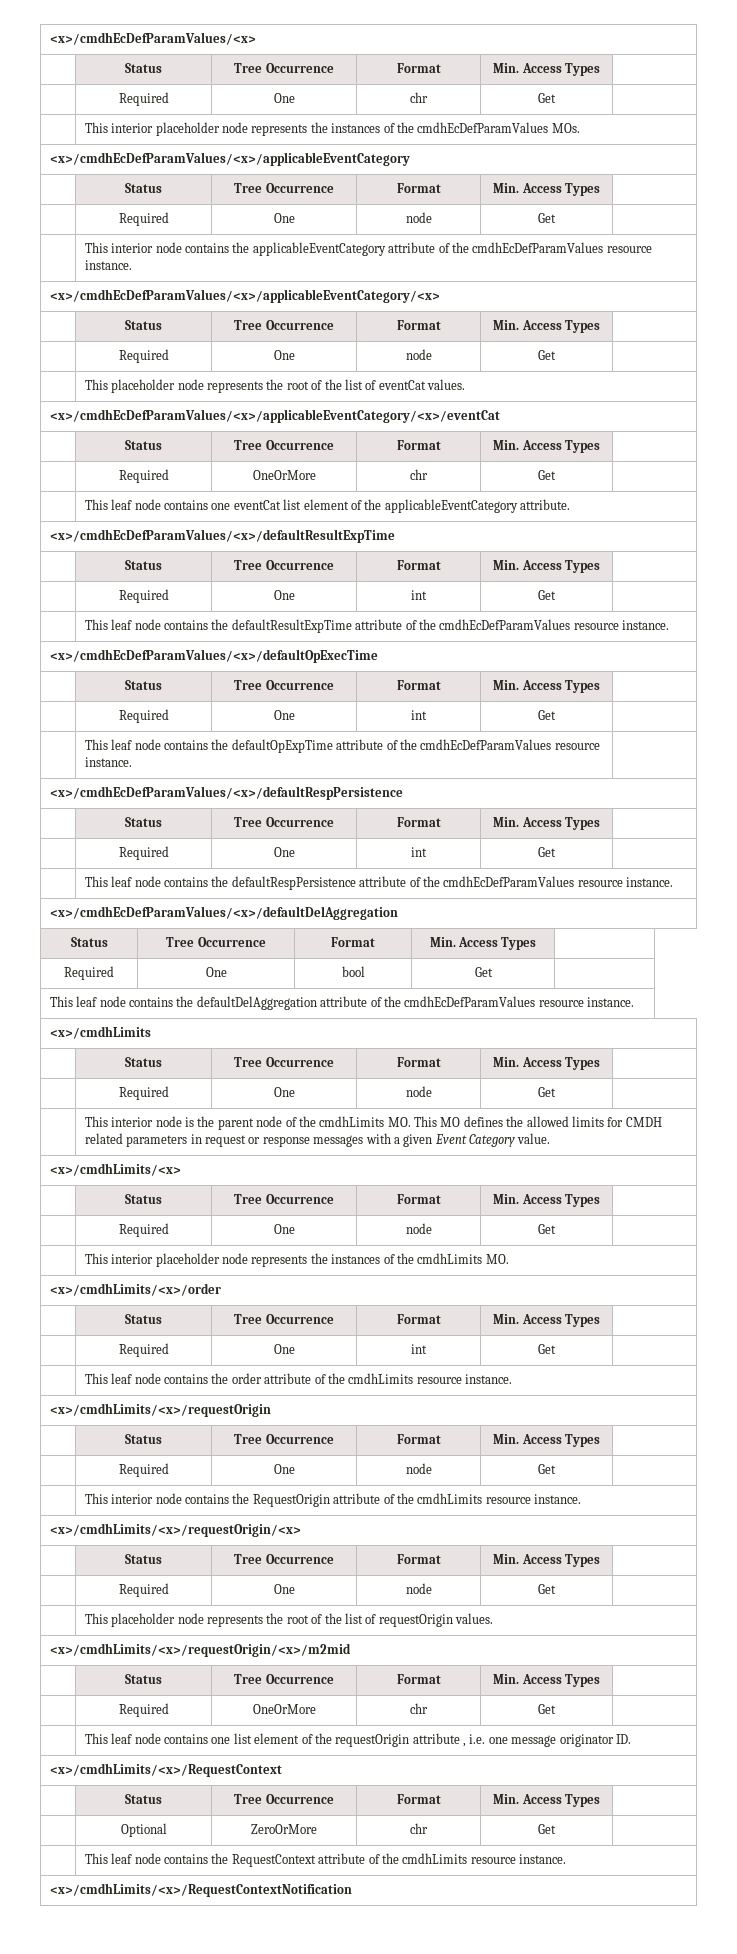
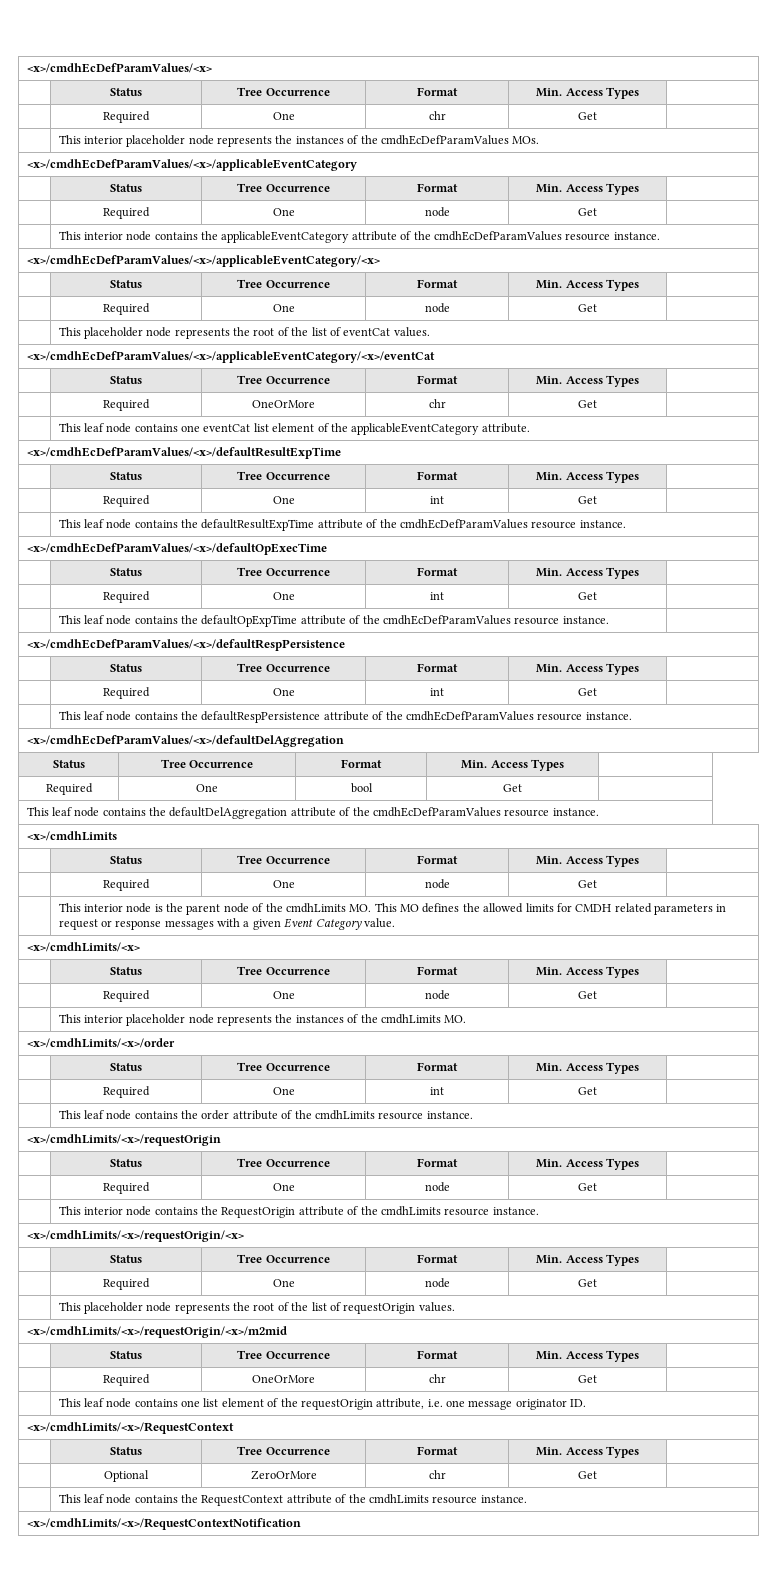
[412,1733,466,1747] attribute , -> [376,1398,425,1409] attribute,

